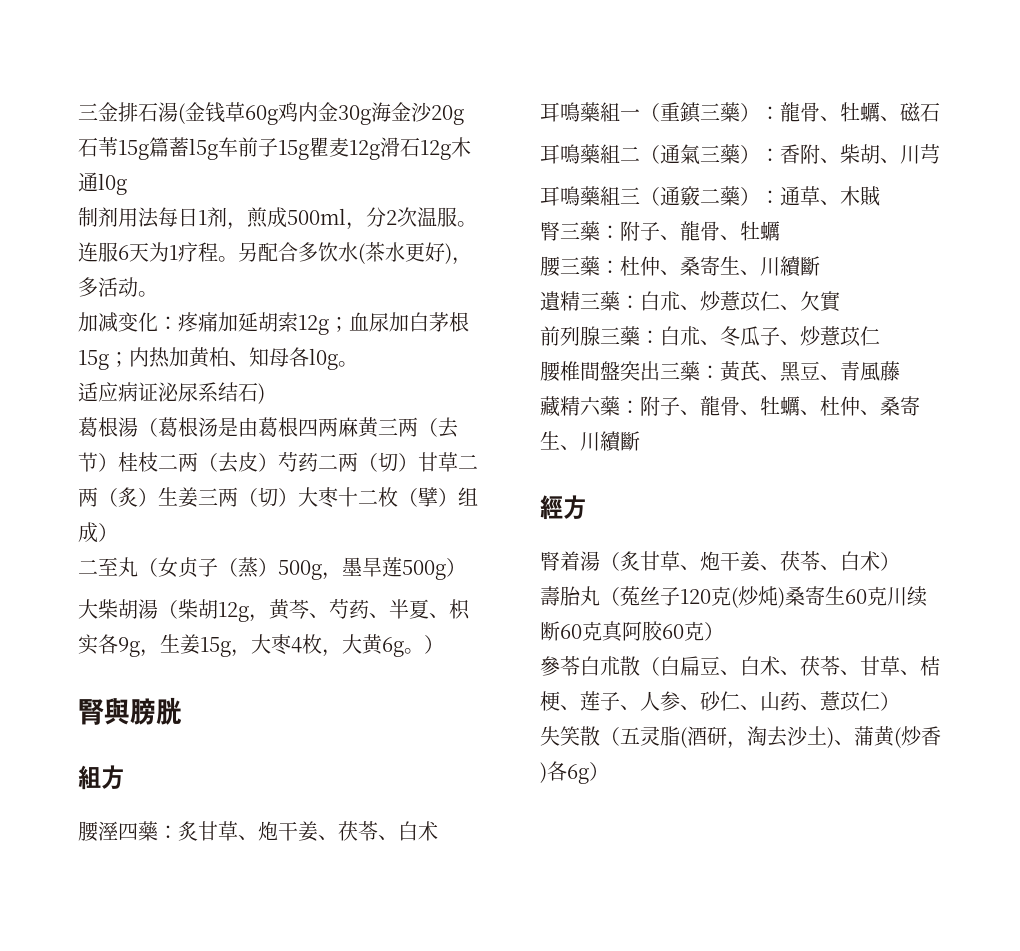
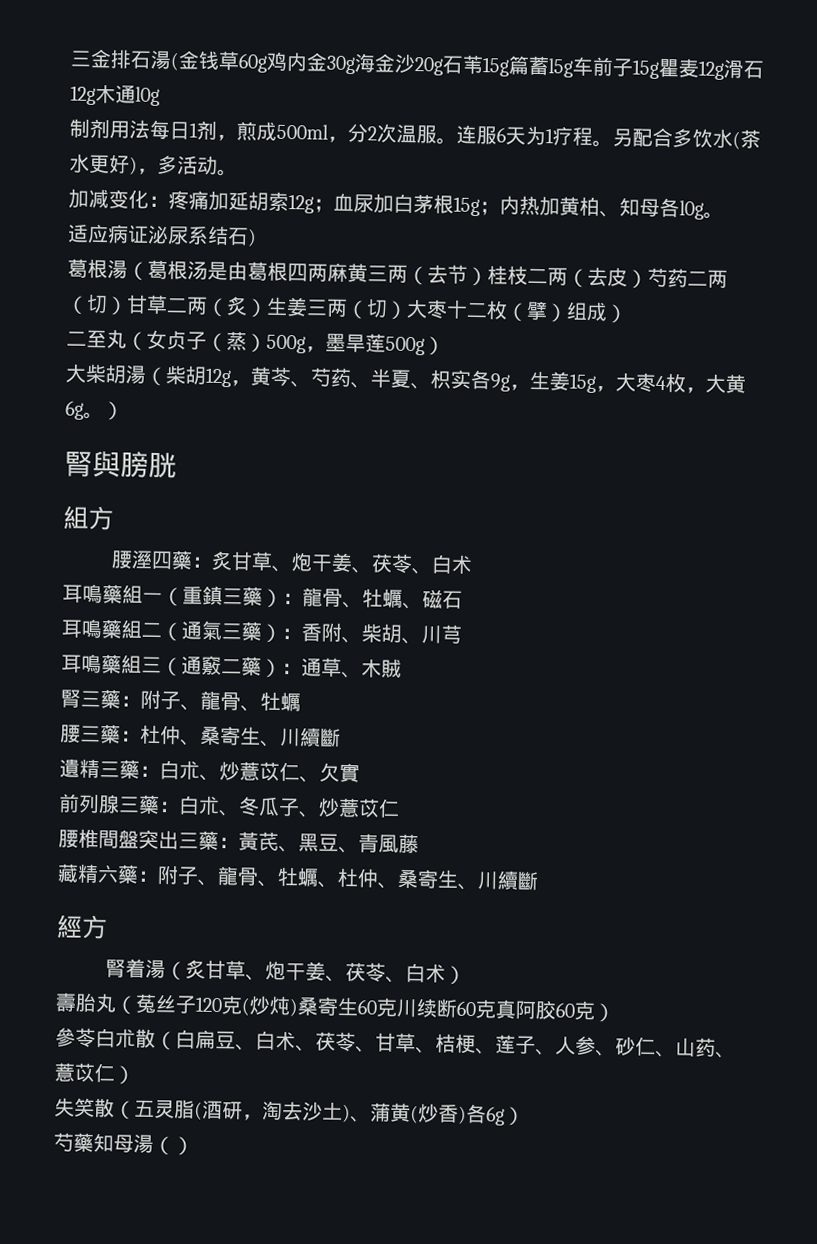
(609, 771) none -> [53,1132,194,1156] // 芍藥知母湯（）

